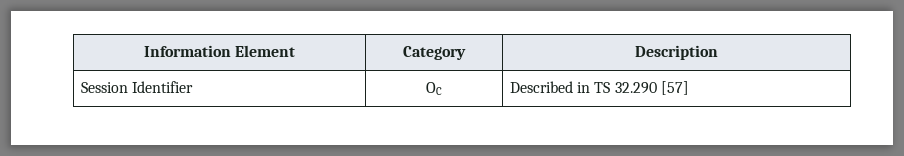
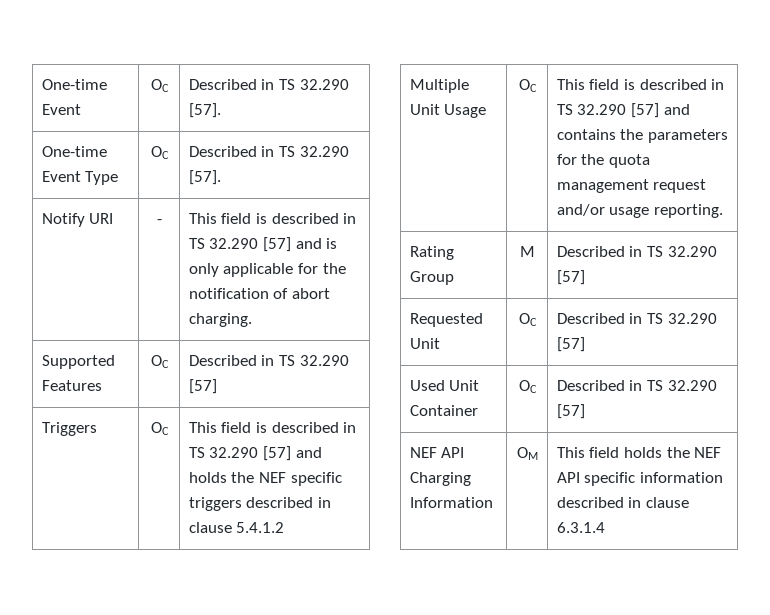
[143,45,296,57] [403,46,466,60] [635,45,718,60] [80,81,194,93] [426,82,442,95] [509,81,690,95] Information Element | Category | Description // Session Identifier | OC | Described in TS 32.290 [57] -> [41,79,107,90] [41,104,81,115] [150,79,169,92] [188,79,349,90] [188,103,221,118] [41,146,107,157] [41,171,119,185] [150,146,169,159] [188,146,349,157] [188,170,221,185] [41,213,114,227] [156,219,162,224] [188,213,357,224] [188,237,338,252] [188,263,346,277] [188,288,331,299] [188,313,252,327] [41,355,115,369] [41,380,102,391] [150,355,169,368] [188,355,349,366] [188,379,217,394] [41,422,97,436] [150,422,169,435] [188,422,357,433] [188,446,322,461] [188,472,342,486] [188,497,332,511] [188,522,285,533] [409,79,469,93] [409,104,487,118] [518,79,537,92] [556,79,725,90] [556,103,690,118] [556,129,729,143] [556,154,651,168] [556,179,707,193] [556,204,724,218] [409,246,454,260] [409,271,454,285] [519,246,535,257] [556,246,717,257] [556,270,585,285] [409,313,483,327] [409,338,440,349] [518,313,537,326] [556,313,717,324] [556,337,585,352] [409,380,480,391] [409,405,478,416] [518,380,537,393] [556,380,717,391] [556,404,585,419] [409,447,465,458] [409,472,471,486] [409,497,493,508] [516,447,538,460] [556,447,722,458] [556,472,724,486] [556,497,690,508] [556,522,605,533] One-time Event | OC | Described in TS 32.290 [57]. // One-time Event Type | OC | Described in TS 32.290 [57]. // Notify URI | - | This field is described in TS 32.290 [57] and is only applicable for the notification of abort charging. // Supported Features | OC | Described in TS 32.290 [57] // Triggers | OC | This field is described in TS 32.290 [57] and holds the NEF specific triggers described in clause 5.4.1.2 // Multiple Unit Usage | OC | This field is described in TS 32.290 [57] and contains the parameters for the quota management request and/or usage reporting. // Rating Group | M | Described in TS 32.290 [57] // Requested Unit | OC | Described in TS 32.290 [57] // Used Unit Container | OC | Described in TS 32.290 [57] // NEF API Charging Information | OM | This field holds the NEF API specific information described in clause 6.3.1.4

